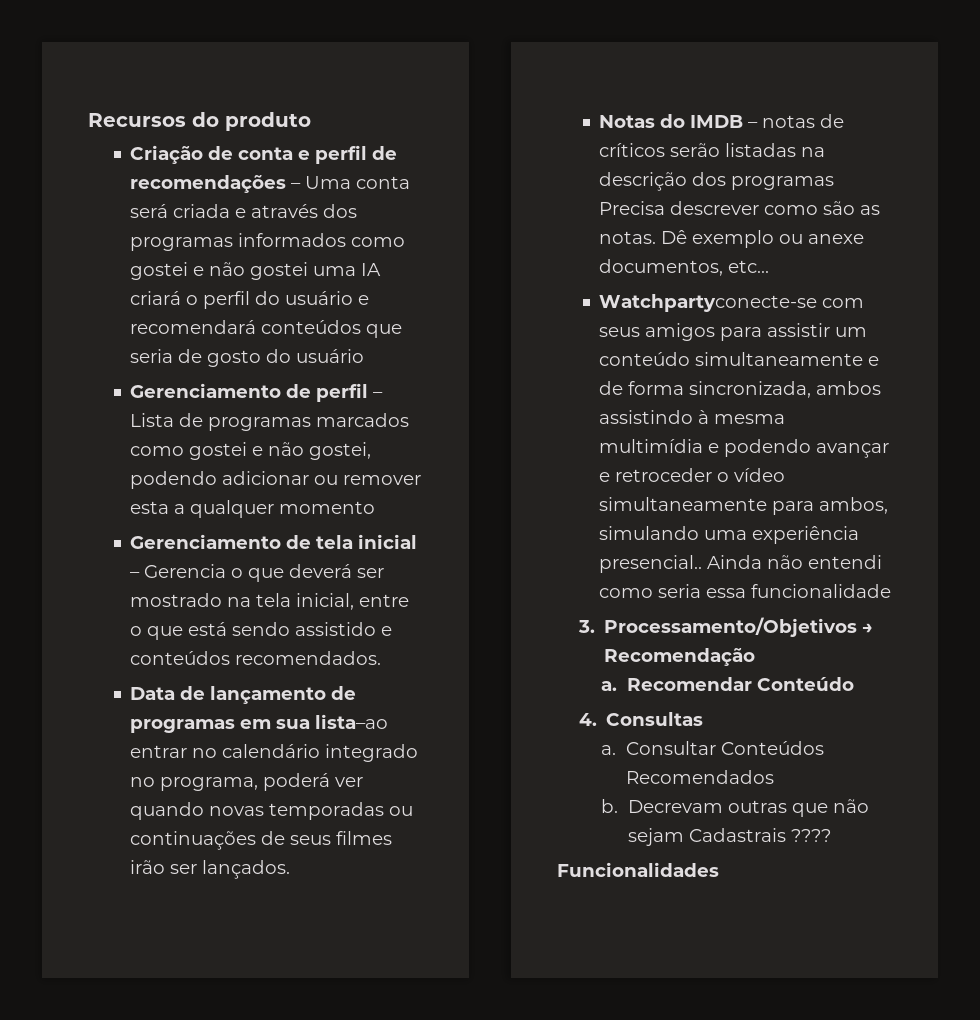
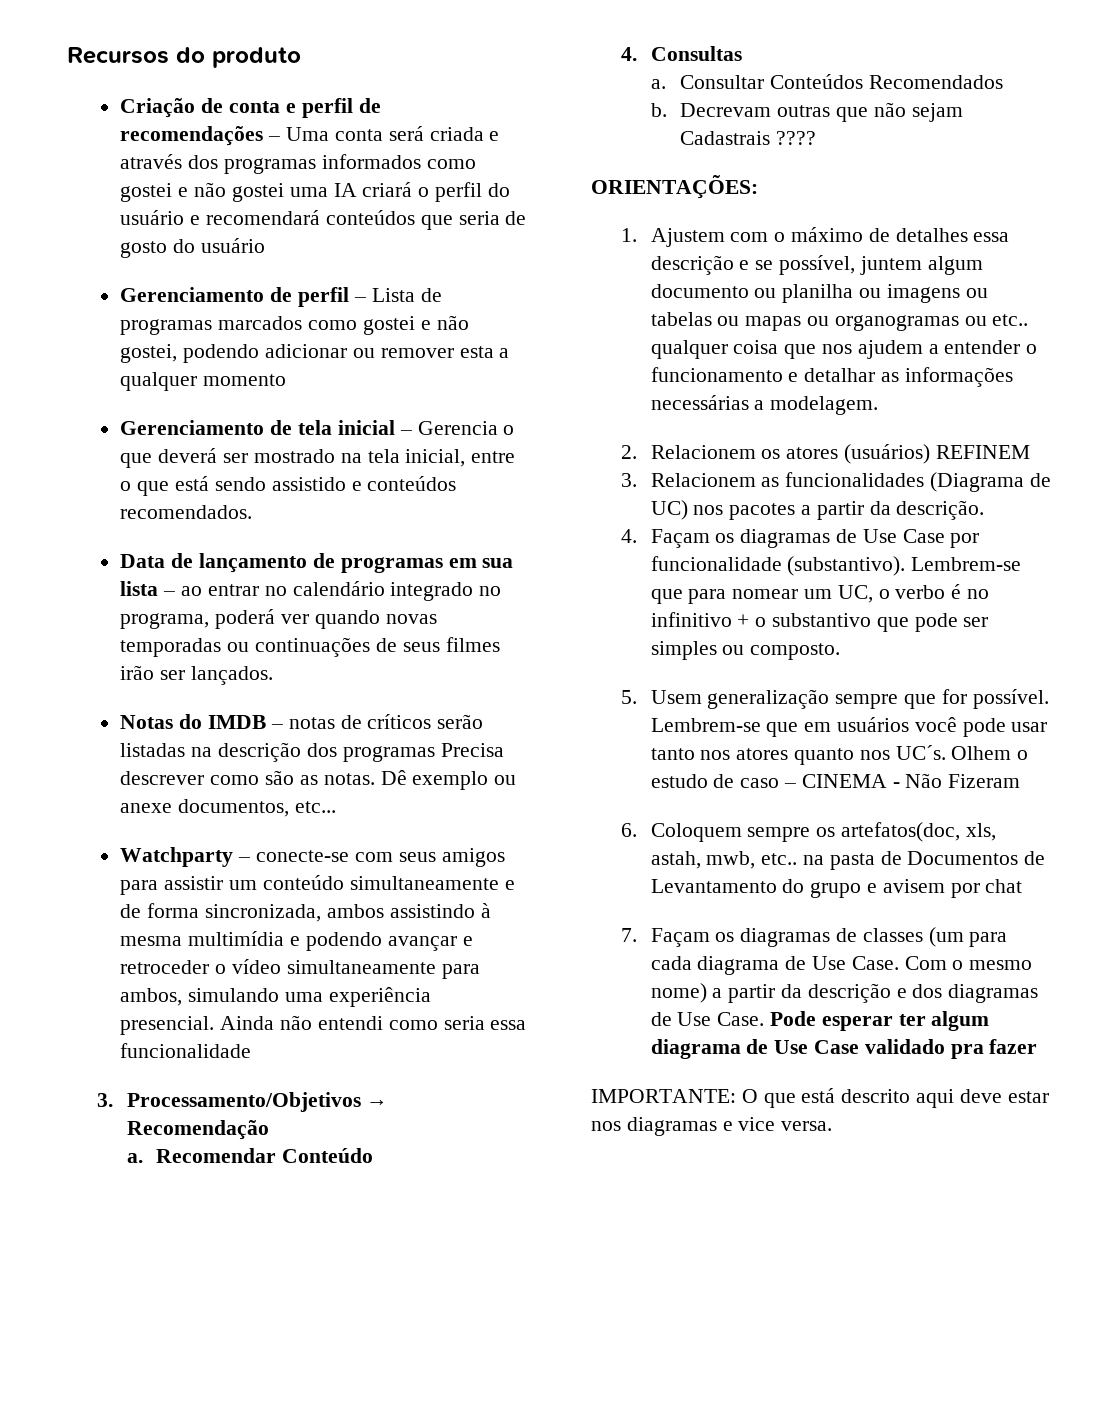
[315,714,389,729] lista–ao -> [120,581,203,596] lista – ao
[599,294,818,312] Watchpartyconecte-se -> [120,847,350,867] Watchparty – conecte-se
[599,555,703,573] presencial.. -> [120,1016,215,1035] presencial.
[557,862,719,877] Funcionalidades -> [591,175,758,199] [620,227,1010,247] [650,255,983,275] [650,284,988,303] [650,312,1029,331] [650,340,1038,359] [650,367,1013,387] [650,395,879,415] [620,444,1030,464] [620,472,1051,492] [650,500,985,520] [620,529,980,548] [650,556,1022,576] [650,584,990,604] [650,612,989,632] [650,641,841,660] [620,689,1049,709] [650,717,1048,737] [650,745,1029,765] [650,773,1021,788] [620,822,996,842] [650,851,1046,870] [650,879,1023,898] [620,927,1008,947] [650,956,1033,975] [650,983,1039,1003] [650,1011,990,1031] [650,1039,1038,1059] [591,1088,1049,1108] [591,1117,833,1136] ORIENTAÇÕES: // 1. Ajustem com o máximo de detalhes essa descrição e se possível, juntem algum documento ou planilha ou imagens ou tabelas ou mapas ou organogramas ou etc.. qualquer coisa que nos ajudem a entender o funcionamento e detalhar as informações necessárias a modelagem. // 2. Relacionem os atores (usuários) REFINEM // 3. Relacionem as funcionalidades (Diagrama de UC) nos pacotes a partir da descrição. // 4. Façam os diagramas de Use Case por funcionalidade (substantivo). Lembrem-se que para nomear um UC, o verbo é no infinitivo + o substantivo que pode ser simples ou composto. // 5. Usem generalização sempre que for possível. Lembrem-se que em usuários você pode usar tanto nos atores quanto nos UC´s. Olhem o estudo de caso – CINEMA - Não Fizeram // 6. Coloquem sempre os artefatos(doc, xls, astah, mwb, etc.. na pasta de Documentos de Levantamento do grupo e avisem por chat // 7. Façam os diagramas de classes (um para cada diagrama de Use Case. Com o mesmo nome) a partir da descrição e dos diagramas de Use Case. Pode esperar ter algum diagrama de Use Case validado pra fazer // IMPORTANTE: O que está descrito aqui deve estar nos diagramas e vice versa.

